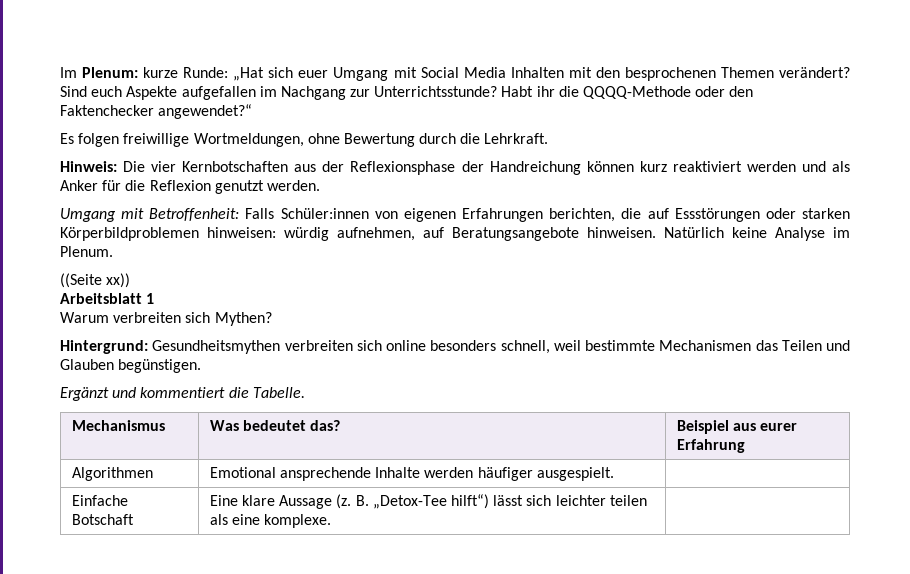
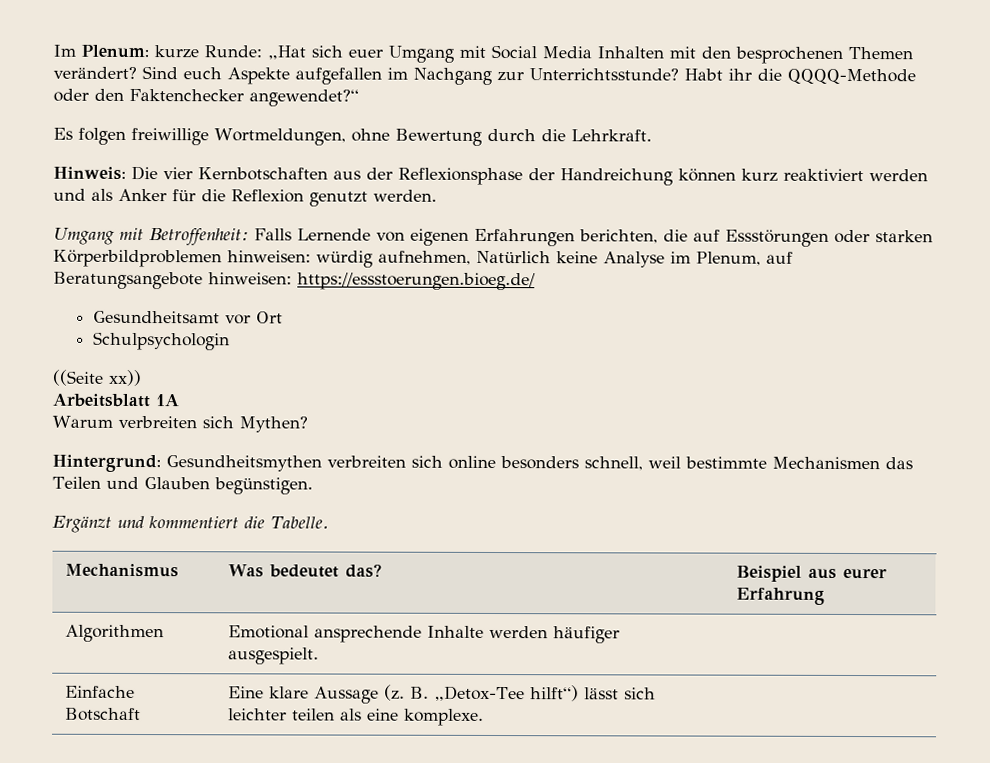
[280,208,369,219] Schüler:innen -> [297,228,371,241] Lernende
[423,227,656,241] auf Beratungsangebote hinweisen. -> (471, 257) none
[60,246,113,257] Plenum. -> [696,251,793,266] [53,271,536,291] [92,310,283,325] [92,331,230,351] Plenum, auf Beratungsangebote hinweisen: https://essstoerungen.bioeg.de/ // Gesundheitsamt vor Ort // Schulpsychologin
[146,293,155,304] 1 -> [155,394,179,407] 1A

